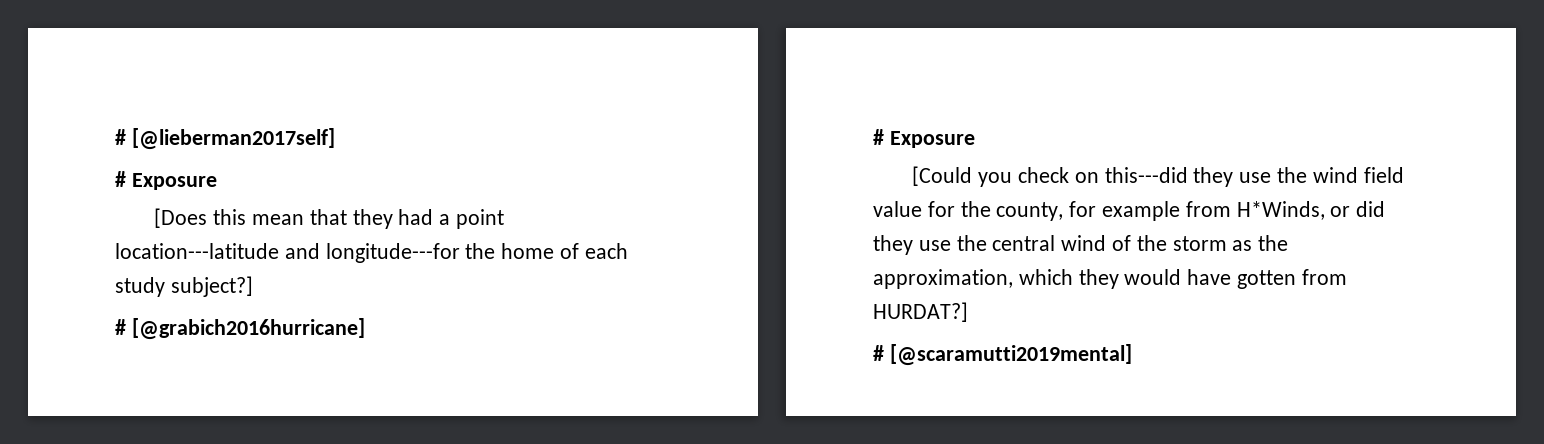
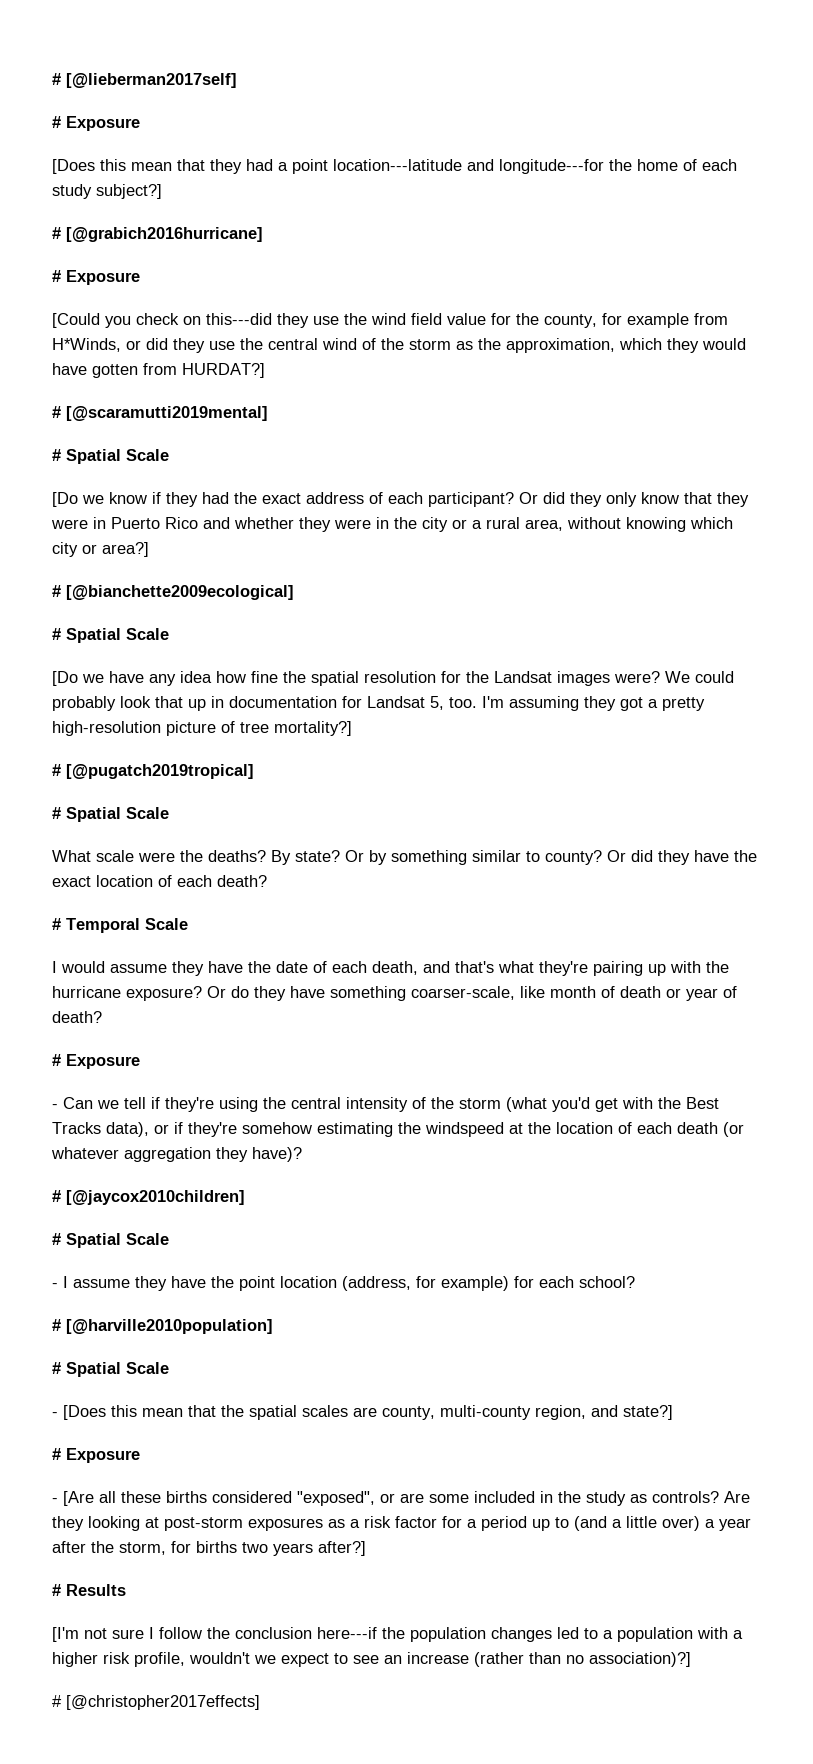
(1132, 355) none -> [52,449,169,464] [52,492,749,507] [51,517,733,532] [52,542,149,557] [52,585,294,600] [52,628,169,643] [52,671,734,686] [52,696,705,711] [52,721,352,736] [52,764,254,779] [52,807,169,822] [52,850,757,865] [52,875,267,887] [52,918,188,933] [52,961,729,976] [52,986,737,1001] [52,1011,102,1023] [52,1054,140,1069] [52,1097,719,1112] [52,1122,744,1137] [51,1147,302,1162] [52,1190,245,1205] [52,1233,169,1248] [52,1276,635,1291] [52,1319,273,1334] [52,1362,169,1377] [52,1405,673,1420] [52,1448,140,1463] [52,1491,750,1506] [52,1516,751,1531] [52,1541,366,1556] [52,1584,126,1596] [52,1627,743,1642] [52,1652,691,1667] [52,1695,260,1710] // # Spatial Scale // [Do we know if they had the exact address of each participant? Or did they only know that they were in Puerto Rico and whether they were in the city or a rural area, without knowing which city or area?] // # [@bianchette2009ecological] // # Spatial Scale // [Do we have any idea how fine the spatial resolution for the Landsat images were? We could probably look that up in documentation for Landsat 5, too. I'm assuming they got a pretty high-resolution picture of tree mortality?] // # [@pugatch2019tropical] // # Spatial Scale // What scale were the deaths? By state? Or by something similar to county? Or did they have the exact location of each death? // # Temporal Scale // I would assume they have the date of each death, and that's what they're pairing up with the hurricane exposure? Or do they have something coarser-scale, like month of death or year of death? // # Exposure // - Can we tell if they're using the central intensity of the storm (what you'd get with the Best Tracks data), or if they're somehow estimating the windspeed at the location of each death (or whatever aggregation they have)? // # [@jaycox2010children] // # Spatial Scale // - I assume they have the point location (address, for example) for each school? // # [@harville2010population] // # Spatial Scale // - [Does this mean that the spatial scales are county, multi-county region, and state?] // # Exposure // - [Are all these births considered "exposed", or are some included in the study as controls? Are they looking at post-storm exposures as a risk factor for a period up to (and a little over) a year after the storm, for births two years after?] // # Results // [I'm not sure I follow the conclusion here---if the population changes led to a population with a higher risk profile, wouldn't we expect to see an increase (rather than no association)?] // # [@christopher2017effects]

